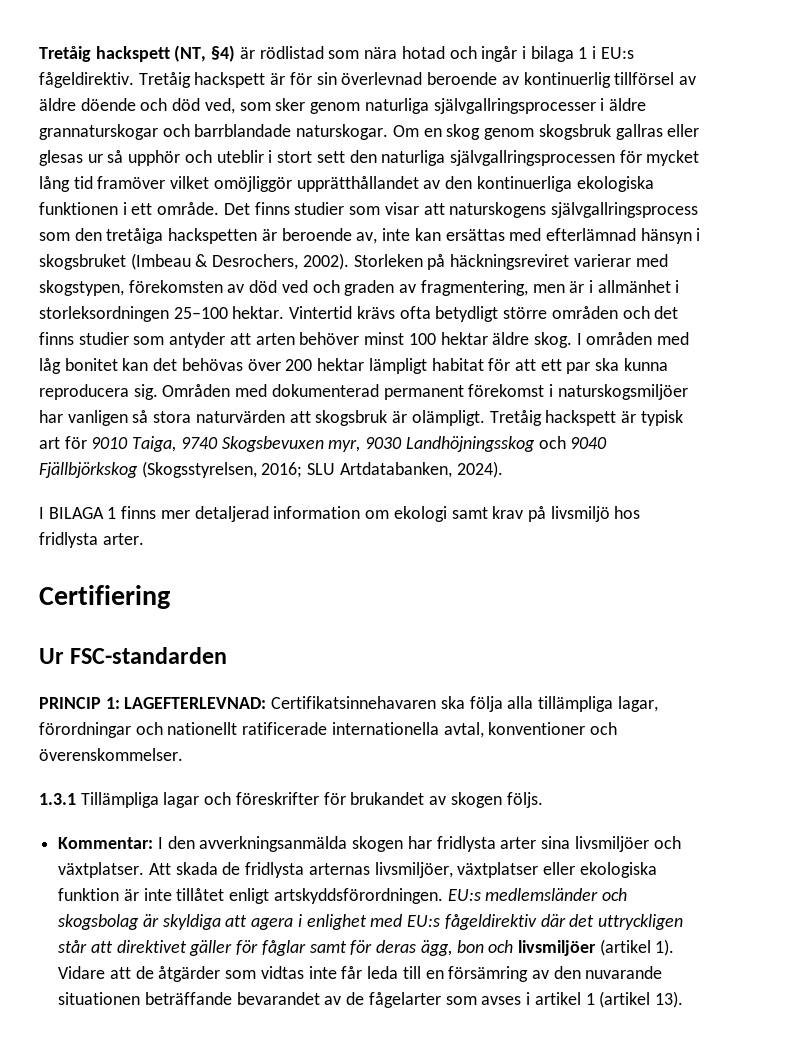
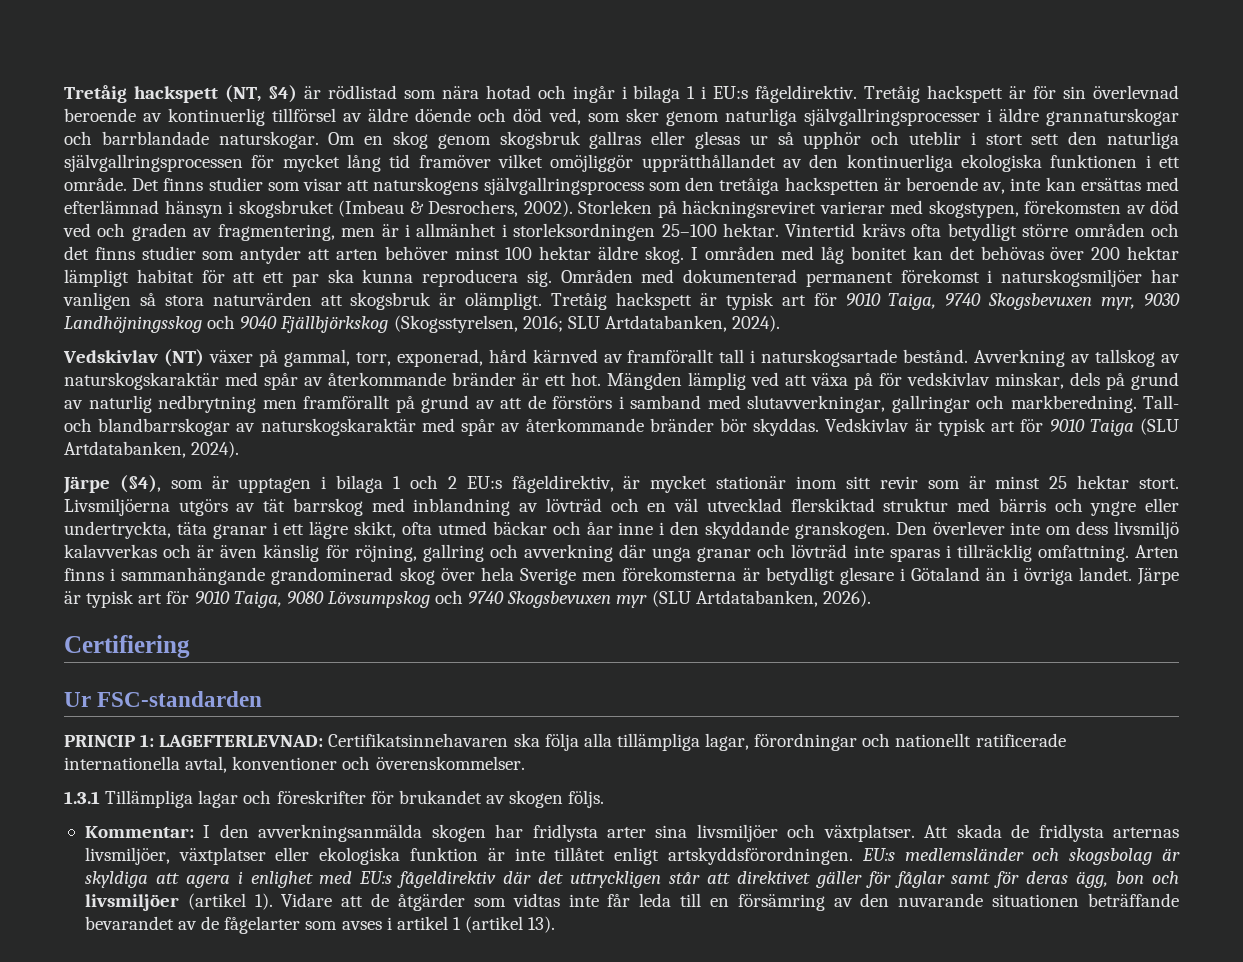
[39,506,641,522] [39,532,144,548] I BILAGA 1 finns mer detaljerad information om ekologi samt krav på livsmiljö hos fridlysta arter. -> [63,349,1180,367] [64,372,1179,390] [64,395,1179,413] [64,418,1179,436] [64,441,240,458] [63,475,1179,494] [64,498,1179,516] [64,521,1179,539] [64,544,1180,562] [64,567,1179,585] [64,590,871,608] Vedskivlav (NT) växer på gammal, torr, exponerad, hård kärnved av framförallt tall i naturskogsartade bestånd. Avverkning av tallskog av naturskogskaraktär med spår av återkommande bränder är ett hot. Mängden lämplig ved att växa på för vedskivlav minskar, dels på grund av naturlig nedbrytning men framförallt på grund av att de förstörs i samband med slutavverkningar, gallringar och markberedning. Tall- och blandbarrskogar av naturskogskaraktär med spår av återkommande bränder bör skyddas. Vedskivlav är typisk art för 9010 Taiga (SLU Artdatabanken, 2024). // Järpe (§4), som är upptagen i bilaga 1 och 2 EU:s fågeldirektiv, är mycket stationär inom sitt revir som är minst 25 hektar stort. Livsmiljöerna utgörs av tät barrskog med inblandning av lövträd och en väl utvecklad flerskiktad struktur med bärris och yngre eller undertryckta, täta granar i ett lägre skikt, ofta utmed bäckar och åar inne i den skyddande granskogen. Den överlever inte om dess livsmiljö kalavverkas och är även känslig för röjning, gallring och avverkning där unga granar och lövträd inte sparas i tillräcklig omfattning. Arten finns i sammanhängande grandominerad skog över hela Sverige men förekomsterna är betydligt glesare i Götaland än i övriga landet. Järpe är typisk art för 9010 Taiga, 9080 Lövsumpskog och 9740 Skogsbevuxen myr (SLU Artdatabanken, 2026).

